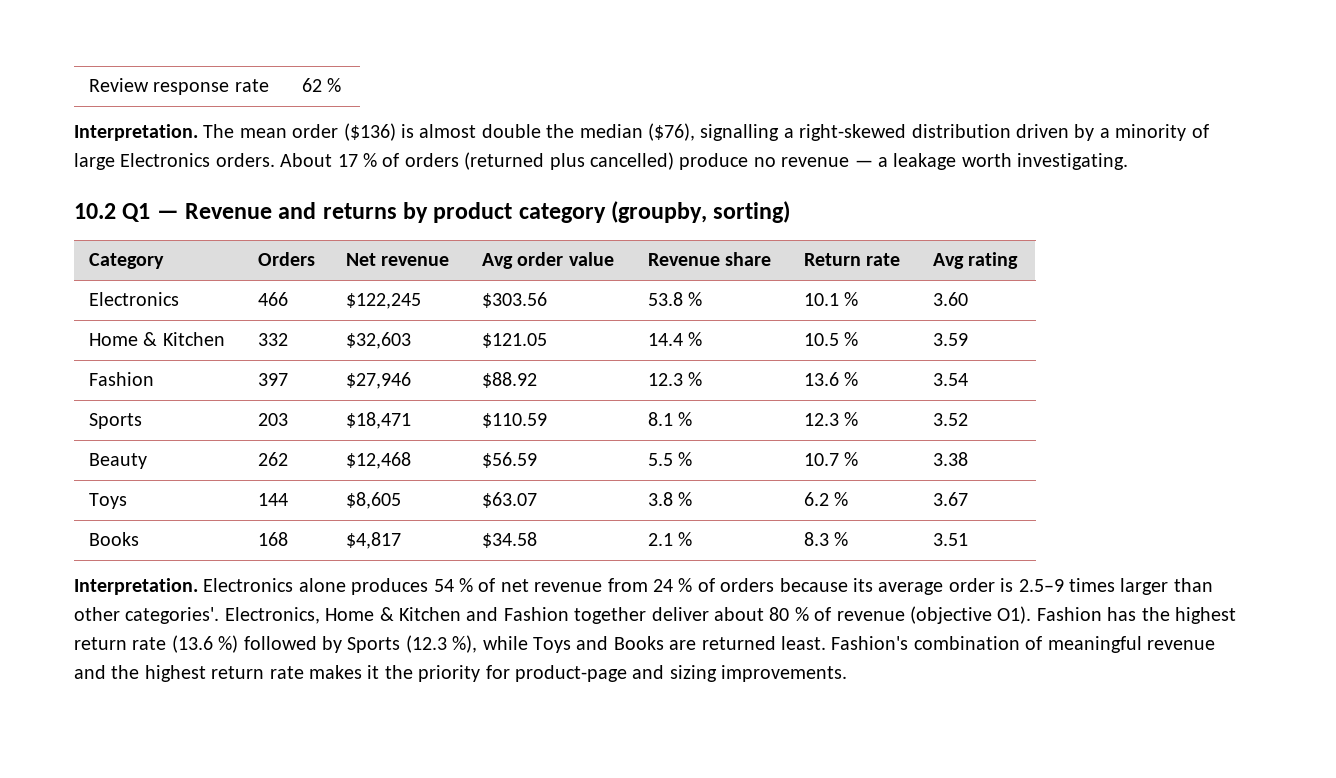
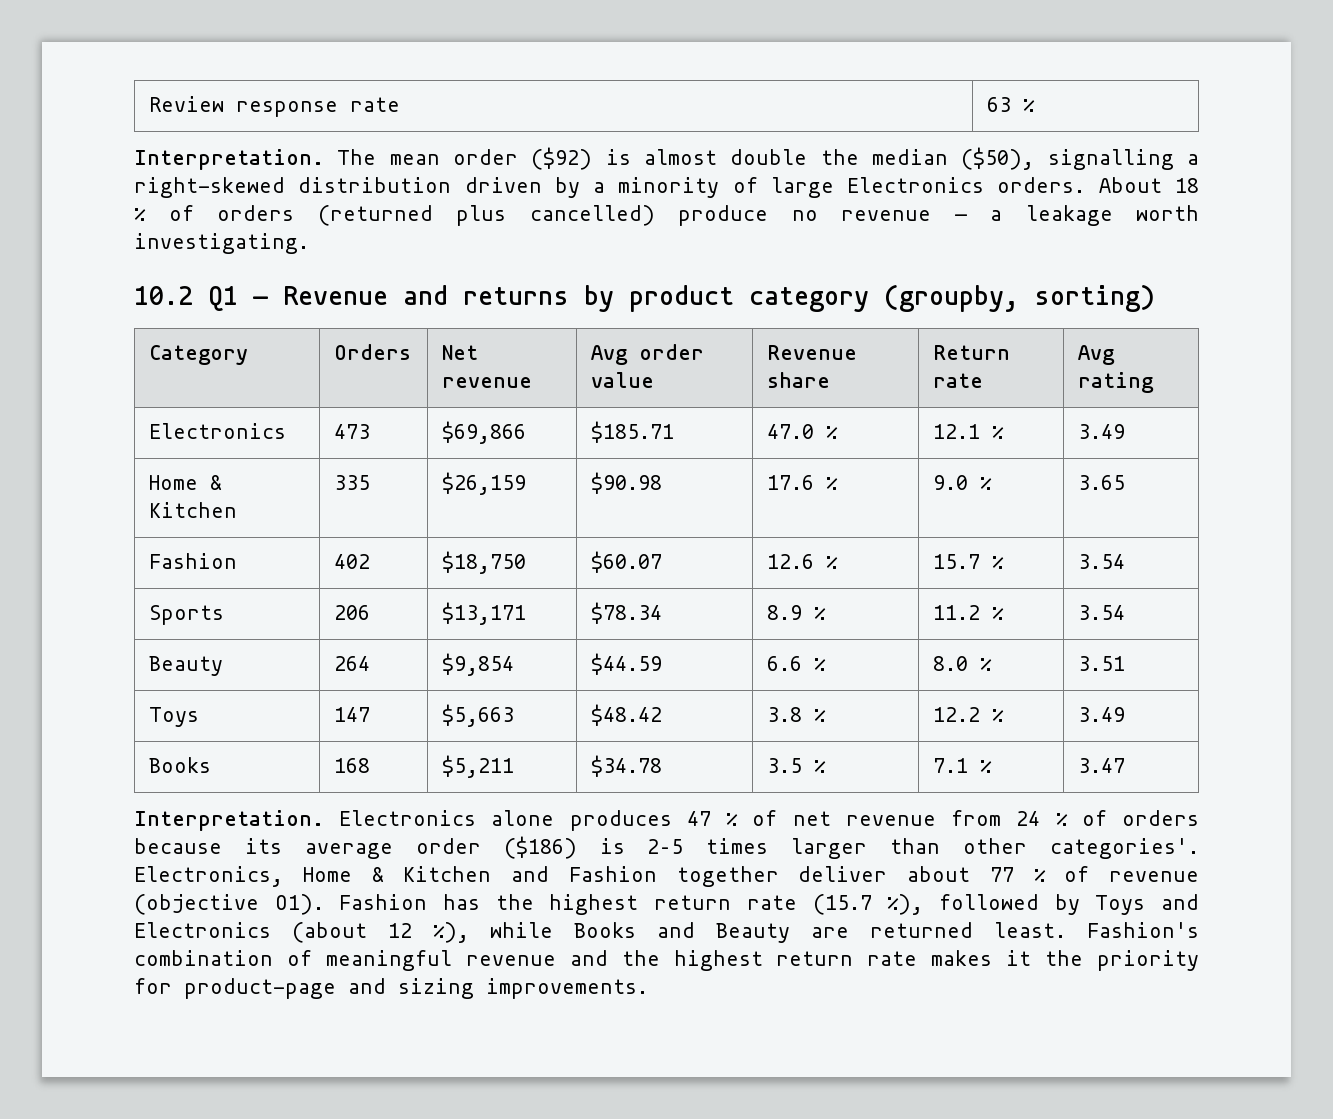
[301,78,322,92] 62 -> [987,97,1012,112] 63
[343,123,396,141] ($136) -> [531,147,593,170] ($92)
[647,123,695,141] ($76), -> [961,147,1035,170] ($50),
[337,154,358,167] 17 -> [1174,178,1199,193] 18
[257,292,288,306] [345,293,421,309] [481,292,547,308] [647,292,703,306] [803,292,859,306] [932,292,968,306] 466 | $122,245 | $303.56 | 53.8 % | 10.1 % | 3.60 -> [334,424,371,439] [442,421,527,444] [591,421,675,443] [767,424,839,439] [933,424,1005,439] [1078,424,1126,439] 473 | $69,866 | $185.71 | 47.0 % | 12.1 % | 3.49
[257,333,288,346] [345,332,411,349] [481,333,547,348] [647,332,703,346] [803,332,859,346] [932,333,968,346] 332 | $32,603 | $121.05 | 14.4 % | 10.5 % | 3.59 -> [334,475,371,490] [442,472,527,495] [591,472,663,494] [767,475,839,490] [933,475,993,490] [1078,475,1126,490] 335 | $26,159 | $90.98 | 17.6 % | 9.0 % | 3.65
[257,373,288,386] [345,372,411,389] [481,372,537,388] [647,372,703,386] [803,372,839,386] 397 | $27,946 | $88.92 | 12.3 % | 13.6 -> [334,554,371,569] [442,551,527,574] [591,551,663,573] [767,554,839,569] [933,554,981,569] 402 | $18,750 | $60.07 | 12.6 % | 15.7
[257,413,288,426] [345,412,411,429] [481,413,547,428] [647,412,693,426] [803,412,859,426] [932,413,968,426] 203 | $18,471 | $110.59 | 8.1 % | 12.3 % | 3.52 -> [334,605,371,620] [442,602,527,625] [591,602,663,624] [767,605,827,620] [933,605,1005,620] [1078,605,1126,620] 206 | $13,171 | $78.34 | 8.9 % | 11.2 % | 3.54
[257,452,288,466] [345,452,411,469] [481,452,537,468] [647,452,693,466] [803,452,859,466] [932,452,968,466] 262 | $12,468 | $56.59 | 5.5 % | 10.7 % | 3.38 -> [334,656,371,671] [442,653,515,676] [591,653,663,675] [767,656,827,671] [933,656,993,671] [1078,656,1126,671] 264 | $9,854 | $44.59 | 6.6 % | 8.0 % | 3.51
[257,493,288,506] [345,492,401,509] [481,492,537,508] 144 | $8,605 | $63.07 -> [334,707,371,722] [442,704,515,727] [591,704,663,726] 147 | $5,663 | $48.42
[803,492,849,506] [932,492,968,506] 6.2 % | 3.67 -> [933,707,1005,722] [1078,707,1126,722] 12.2 % | 3.49
[345,532,401,549] [481,532,537,548] [647,532,693,546] [803,532,849,546] [932,533,968,546] $4,817 | $34.58 | 2.1 % | 8.3 % | 3.51 -> [442,755,515,778] [591,755,663,777] [767,758,827,773] [933,758,993,773] [1078,758,1126,773] $5,211 | $34.78 | 3.5 % | 7.1 % | 3.47
[433,579,454,592] 54 -> [686,811,711,826] 47
[1000,578,1064,592] is 2.5–9 -> [503,836,684,859] ($186) is 2–5
[769,607,790,621] 80 -> [989,867,1014,882] 77
[171,635,664,653] (13.6 %) followed by Sports (12.3 %), while Toys and Books -> [812,894,1200,915] [134,922,790,943] (15.7 %), followed by Toys and Electronics (about 12 %), while Books and Beauty

